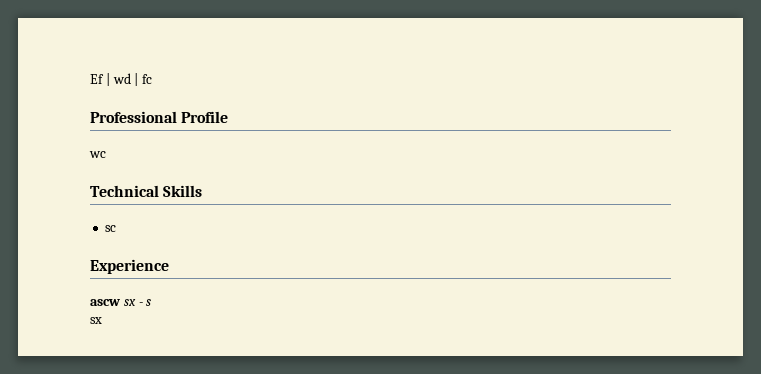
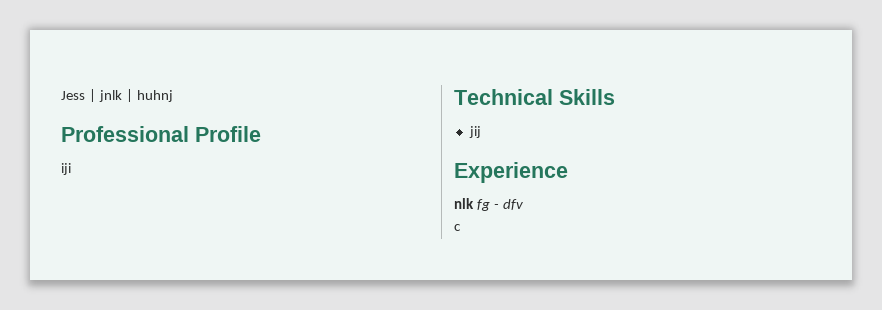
[90,73,153,86] Ef | wd | fc -> [61,89,173,102] Jess | jnlk | huhnj
[89,151,106,158] wc -> [61,163,71,175] iji
[105,225,117,232] sc -> [468,126,481,138] jij
[90,299,152,306] [90,317,102,324] ascw sx - s // sx -> [454,198,523,211] [454,224,461,231] nlk fg - dfv // c

